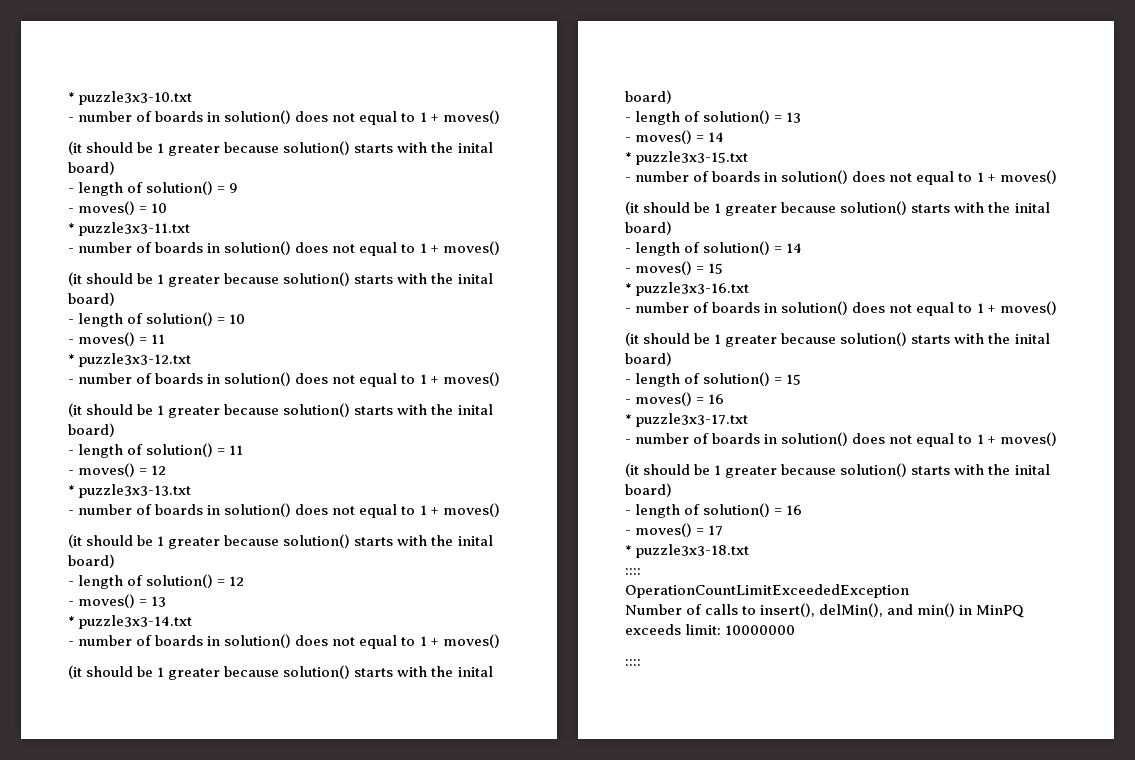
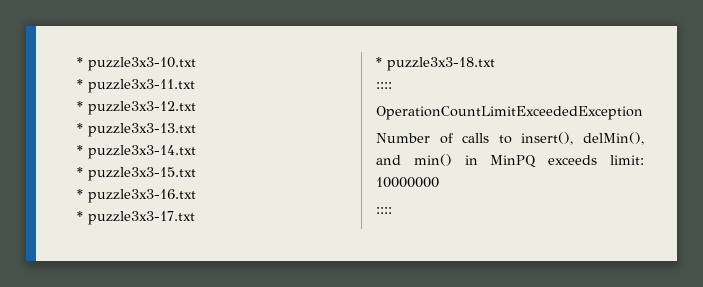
[68,110,500,125] [68,141,493,156] [68,161,115,175] [68,181,239,196] [68,201,168,215] [68,222,191,236] [68,241,500,256] [68,272,493,287] [68,292,115,306] [68,312,246,327] [68,332,166,346] [68,353,192,367] [68,372,500,387] [68,403,493,418] [68,423,115,437] [68,443,244,458] [68,463,167,477] [68,484,192,498] [68,503,500,518] [68,534,493,549] [68,554,115,568] [68,574,245,589] [68,594,167,608] [68,615,193,629] [68,634,500,649] [68,665,493,680] [625,90,672,104] [625,110,802,125] [625,130,725,144] [625,151,749,165] [625,170,1057,185] [625,201,1050,216] [625,221,672,235] [625,241,803,256] [625,261,724,275] [625,282,750,296] [625,301,1057,316] [625,332,1050,347] [625,352,672,366] [625,372,802,387] [625,392,725,406] [625,413,749,427] [625,432,1057,447] [625,463,1050,478] [625,483,672,497] [625,503,803,518] [625,523,724,537] - number of boards in solution() does not equal to 1 + moves() // (it should be 1 greater because solution() starts with the inital board) // - length of solution() = 9 // - moves() = 10 // * puzzle3x3-11.txt // - number of boards in solution() does not equal to 1 + moves() // (it should be 1 greater because solution() starts with the inital board) // - length of solution() = 10 // - moves() = 11 // * puzzle3x3-12.txt // - number of boards in solution() does not equal to 1 + moves() // (it should be 1 greater because solution() starts with the inital board) // - length of solution() = 11 // - moves() = 12 // * puzzle3x3-13.txt // - number of boards in solution() does not equal to 1 + moves() // (it should be 1 greater because solution() starts with the inital board) // - length of solution() = 12 // - moves() = 13 // * puzzle3x3-14.txt // - number of boards in solution() does not equal to 1 + moves() // (it should be 1 greater because solution() starts with the inital board) // - length of solution() = 13 // - moves() = 14 // * puzzle3x3-15.txt // - number of boards in solution() does not equal to 1 + moves() // (it should be 1 greater because solution() starts with the inital board) // - length of solution() = 14 // - moves() = 15 // * puzzle3x3-16.txt // - number of boards in solution() does not equal to 1 + moves() // (it should be 1 greater because solution() starts with the inital board) // - length of solution() = 15 // - moves() = 16 // * puzzle3x3-17.txt // - number of boards in solution() does not equal to 1 + moves() // (it should be 1 greater because solution() starts with the inital board) // - length of solution() = 16 // - moves() = 17 -> [77,79,195,93] [77,101,196,115] [77,123,196,137] [77,145,196,159] [77,167,196,181] [77,189,196,203] [77,211,195,225] * puzzle3x3-11.txt // * puzzle3x3-12.txt // * puzzle3x3-13.txt // * puzzle3x3-14.txt // * puzzle3x3-15.txt // * puzzle3x3-16.txt // * puzzle3x3-17.txt

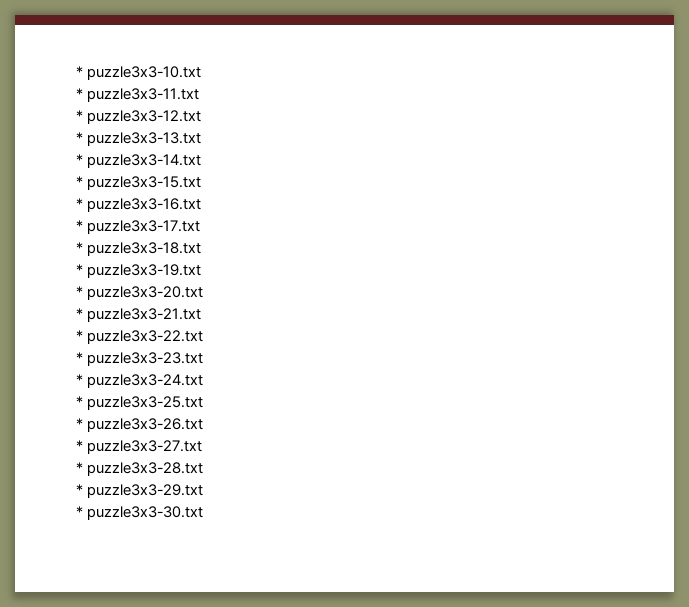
[376,82,392,89] [376,106,643,120] [376,132,644,145] [376,154,644,168] [376,177,439,188] [376,207,392,214] :::: // OperationCountLimitExceededException // Number of calls to insert(), delMin(), and min() in MinPQ exceeds limit: 10000000 // :::: -> [76,264,202,278] [76,286,204,300] [76,308,202,322] [76,330,204,344] [76,352,204,366] [76,374,204,388] [76,396,204,410] [76,418,204,432] [76,440,203,454] [76,462,204,476] [76,484,204,498] [76,506,204,520] * puzzle3x3-19.txt // * puzzle3x3-20.txt // * puzzle3x3-21.txt // * puzzle3x3-22.txt // * puzzle3x3-23.txt // * puzzle3x3-24.txt // * puzzle3x3-25.txt // * puzzle3x3-26.txt // * puzzle3x3-27.txt // * puzzle3x3-28.txt // * puzzle3x3-29.txt // * puzzle3x3-30.txt

